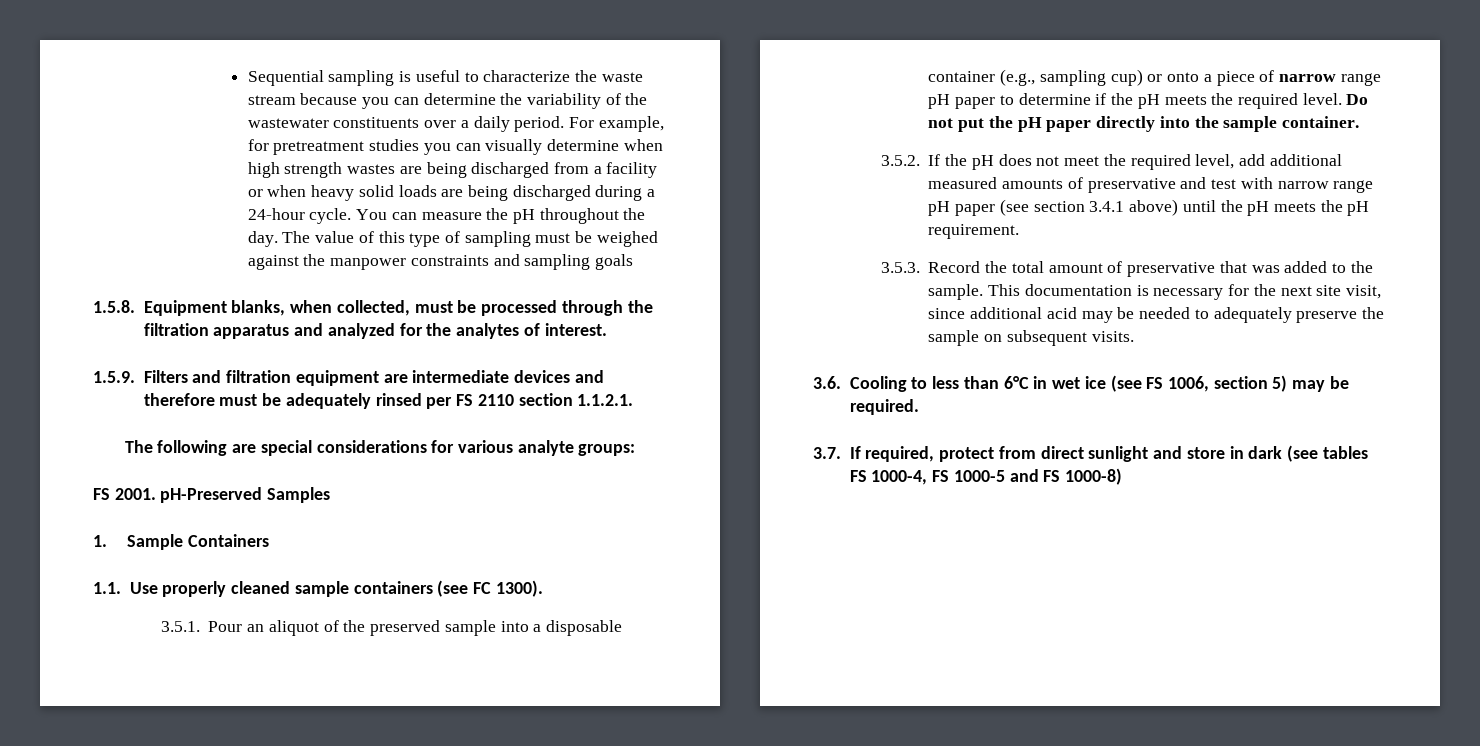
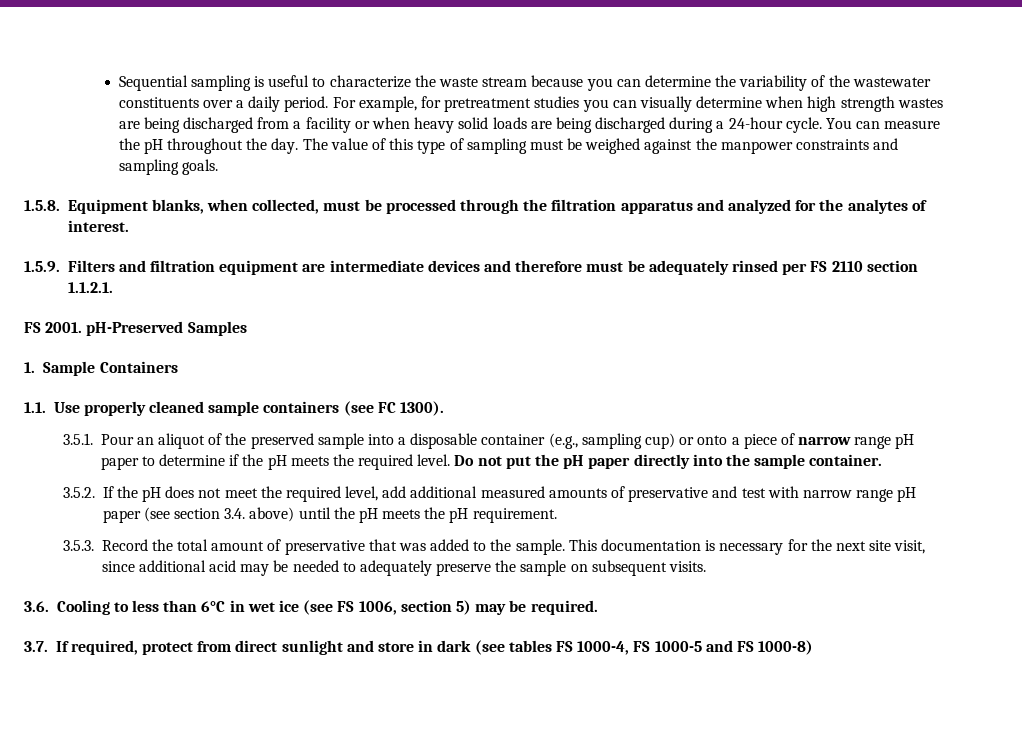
[595,254,634,270] goals -> [181,159,218,175] goals.
[124,440,636,456] // The following are special considerations for various analyte groups: -> (113, 287) none
[1089,201,1125,212] 3.4.1 -> [224,508,246,519] 3.4.

